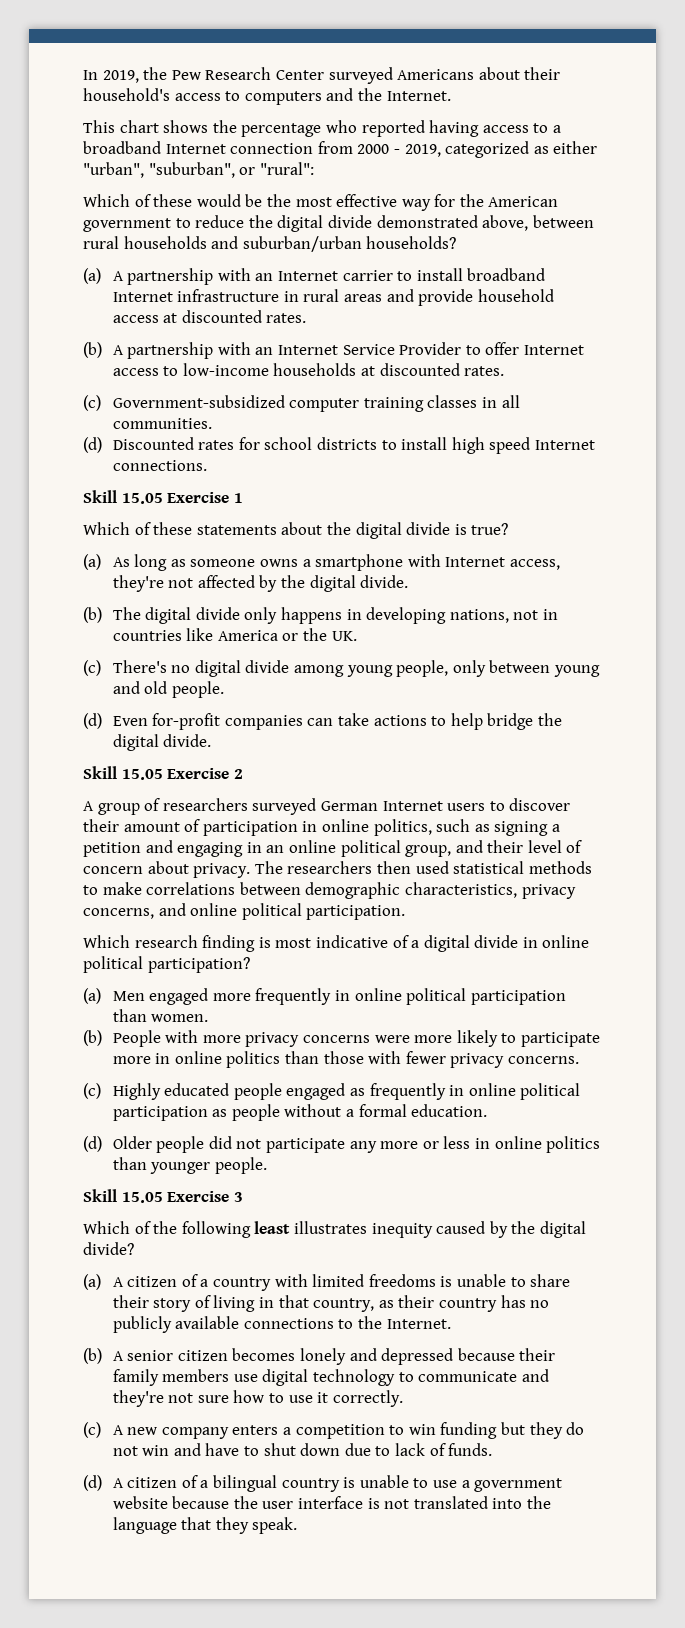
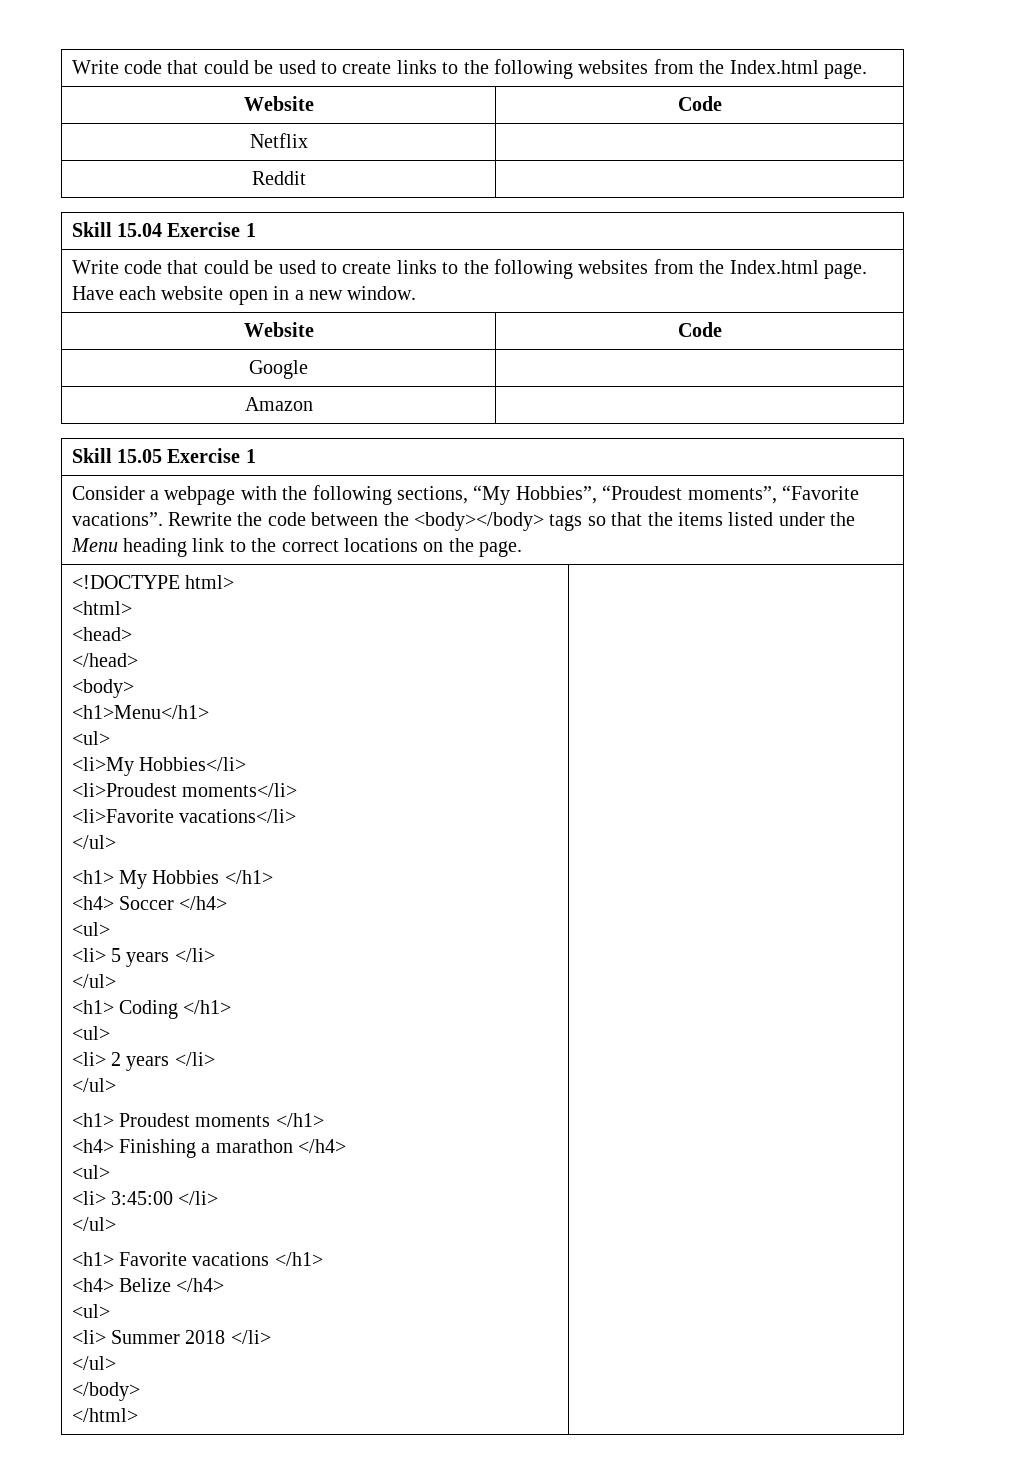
[83,67,561,84] [83,88,451,105] [83,120,561,137] [83,141,598,158] [83,162,314,178] [83,194,559,211] [83,215,594,232] [83,236,457,252] [83,268,546,285] [112,289,554,306] [112,310,307,323] [83,342,584,359] [112,363,505,376] [83,395,520,412] [112,418,212,429] [83,437,595,454] [112,460,207,471] [83,490,243,504] [83,522,509,539] [83,554,560,571] [112,575,409,592] [83,607,558,624] [112,628,357,641] [83,660,600,677] [112,681,224,698] [83,713,562,730] [112,734,212,751] [83,766,243,780] [83,798,571,815] [83,819,560,836] [83,840,583,857] [83,861,592,878] [83,882,576,899] [83,903,406,920] [83,935,590,952] [83,956,250,973] [83,988,566,1005] [112,1009,209,1022] [83,1030,600,1047] [112,1051,579,1068] [83,1083,581,1100] [112,1104,488,1121] [83,1136,601,1153] [112,1157,267,1174] [83,1189,243,1203] [83,1221,586,1238] [83,1242,134,1255] [83,1274,571,1291] [112,1295,550,1312] [112,1316,451,1333] [83,1348,556,1365] [112,1369,549,1386] [112,1390,403,1407] [83,1422,585,1439] [112,1443,493,1456] [83,1475,563,1492] [112,1496,551,1509] [112,1517,298,1534] In 2019, the Pew Research Center surveyed Americans about their household's access to computers and the Internet. // This chart shows the percentage who reported having access to a broadband Internet connection from 2000 - 2019, categorized as either "urban", "suburban", or "rural": // Which of these would be the most effective way for the American government to reduce the digital divide demonstrated above, between rural households and suburban/urban households? // (a) A partnership with an Internet carrier to install broadband Internet infrastructure in rural areas and provide household access at discounted rates. // (b) A partnership with an Internet Service Provider to offer Internet access to low-income households at discounted rates. // (c) Government-subsidized computer training classes in all communities. // (d) Discounted rates for school districts to install high speed Internet connections. // Skill 15.05 Exercise 1 // Which of these statements about the digital divide is true? // (a) As long as someone owns a smartphone with Internet access, they're not affected by the digital divide. // (b) The digital divide only happens in developing nations, not in countries like America or the UK. // (c) There's no digital divide among young people, only between young and old people. // (d) Even for-profit companies can take actions to help bridge the digital divide. // Skill 15.05 Exercise 2 // A group of researchers surveyed German Internet users to discover their amount of participation in online politics, such as signing a petition and engaging in an online political group, and their level of concern about privacy. The researchers then used statistical methods to make correlations between demographic characteristics, privacy concerns, and online political participation. // Which research finding is most indicative of a digital divide in online political participation? // (a) Men engaged more frequently in online political participation than women. // (b) People with more privacy concerns were more likely to participate more in online politics than those with fewer privacy concerns. // (c) Highly educated people engaged as frequently in online political participation as people without a formal education. // (d) Older people did not participate any more or less in online politics than younger people. // Skill 15.05 Exercise 3 // Which of the following least illustrates inequity caused by the digital divide? // (a) A citizen of a country with limited freedoms is unable to share their story of living in that country, as their country has no publicly available connections to the Internet. // (b) A senior citizen becomes lonely and depressed because their family members use digital technology to communicate and they're not sure how to use it correctly. // (c) A new company enters a competition to win funding but they do not win and have to shut down due to lack of funds. // (d) A citizen of a bilingual country is unable to use a government website because the user interface is not translated into the language that they speak. -> [71,59,868,79] [243,96,314,111] [677,96,722,111] [249,133,308,148] [251,171,306,185] [71,222,256,237] [71,259,868,279] [71,286,417,305] [243,322,314,337] [677,322,722,337] [249,360,308,379] [244,397,313,411] [71,448,256,463] [71,485,860,505] [71,512,856,531] [70,538,523,557] [71,575,235,589] [71,601,132,615] [71,627,132,641] [71,653,138,667] [71,679,134,698] [71,705,209,719] [71,731,110,745] [71,757,247,776] [71,783,298,797] [71,809,297,823] [71,835,116,849] [71,870,273,889] [71,896,228,910] [71,922,110,936] [71,948,215,967] [71,974,116,988] [71,1000,232,1019] [71,1026,110,1040] [71,1052,215,1071] [71,1078,116,1092] [71,1113,324,1127] [71,1139,347,1158] [71,1165,110,1179] [71,1191,219,1205] [71,1217,116,1231] [71,1252,323,1266] [71,1278,225,1292] [71,1304,110,1318] [71,1330,271,1344] [71,1356,116,1370] [71,1382,140,1401] [71,1408,138,1422] Write code that could be used to create links to the following websites from the Index.html page. // Website | Code // Netflix | // Reddit | // Skill 15.04 Exercise 1 // Write code that could be used to create links to the following websites from the Index.html page. Have each website open in a new window. // Website | Code // Google | // Amazon | // Skill 15.05 Exercise 1 // Consider a webpage with the following sections, “My Hobbies”, “Proudest moments”, “Favorite vacations”. Rewrite the code between the <body></body> tags so that the items listed under the Menu heading link to the correct locations on the page. // <!DOCTYPE html> // <html> // <head> // </head> // <body> // <h1>Menu</h1> // <ul> // <li>My Hobbies</li> // <li>Proudest moments</li> // <li>Favorite vacations</li> // </ul> // <h1> My Hobbies </h1> // <h4> Soccer </h4> // <ul> // <li> 5 years </li> // </ul> // <h1> Coding </h1> // <ul> // <li> 2 years </li> // </ul> // <h1> Proudest moments </h1> // <h4> Finishing a marathon </h4> // <ul> // <li> 3:45:00 </li> // </ul> // <h1> Favorite vacations </h1> // <h4> Belize </h4> // <ul> // <li> Summer 2018 </li> // </ul> // </body> // </html> |

